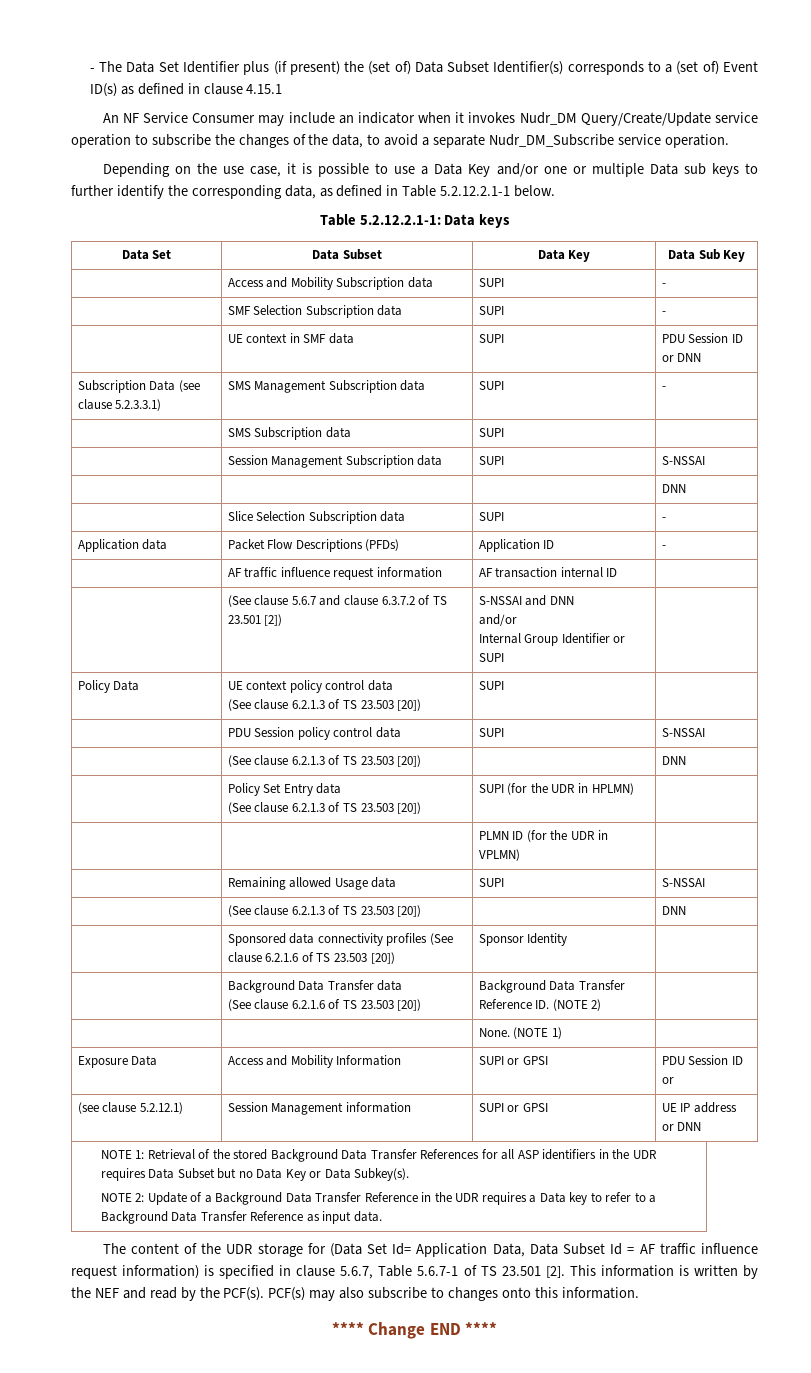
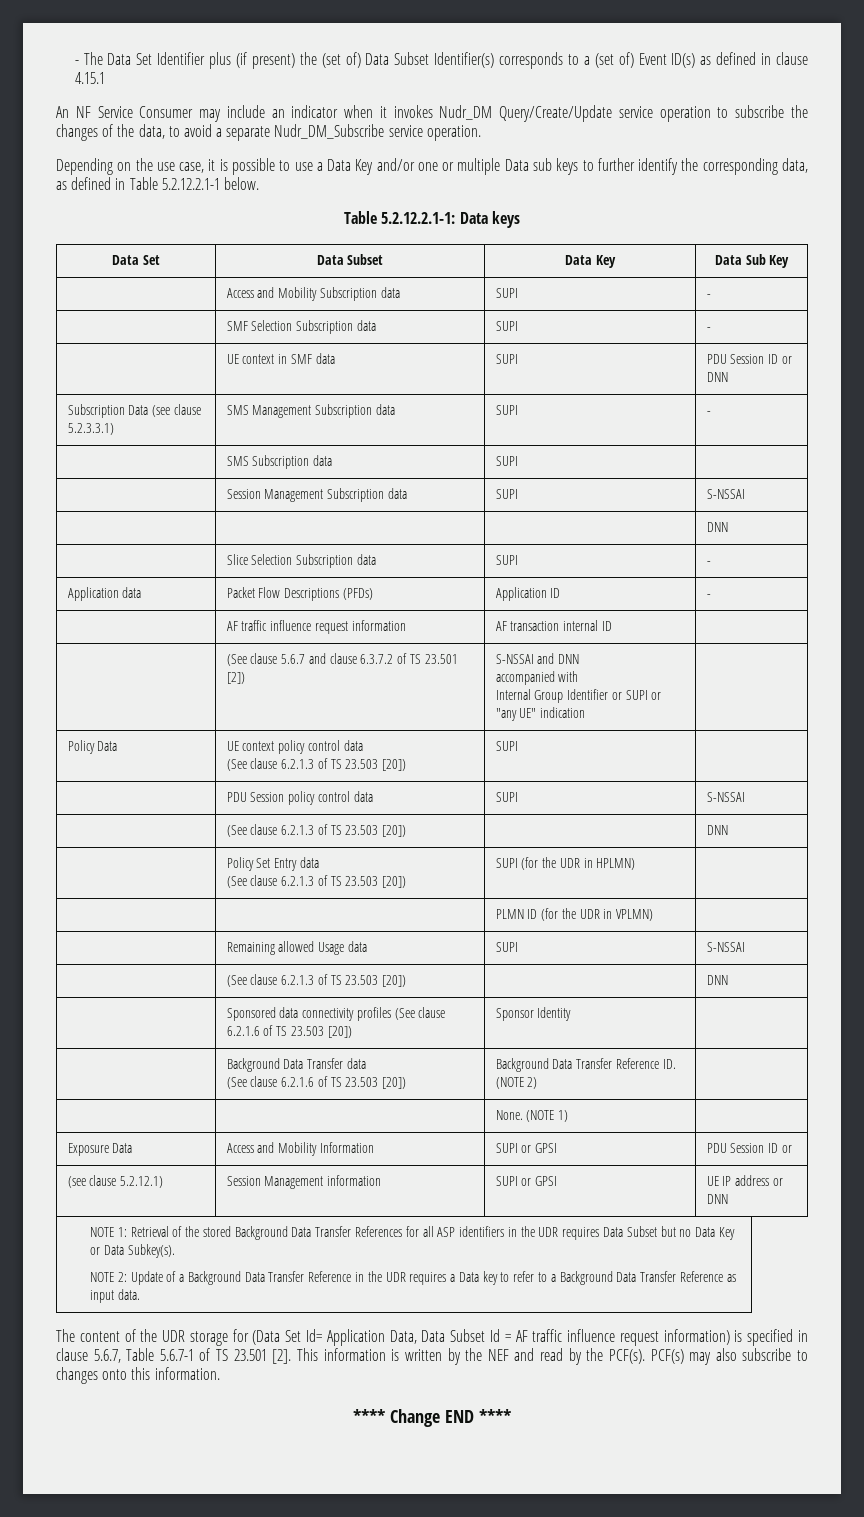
[478,614,517,626] and/or -> [495,671,579,685] accompanied with
(504, 657) none -> [651,692,662,700] [495,707,586,721] or "any UE" indication

